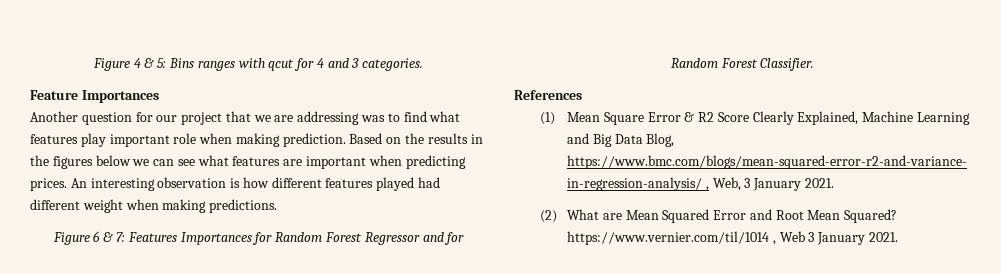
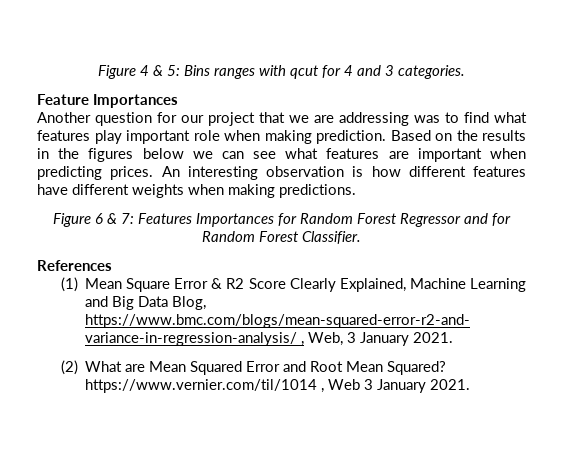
[376,177,441,191] [30,199,123,213] played had different weight -> [37,184,184,198] have different weights

